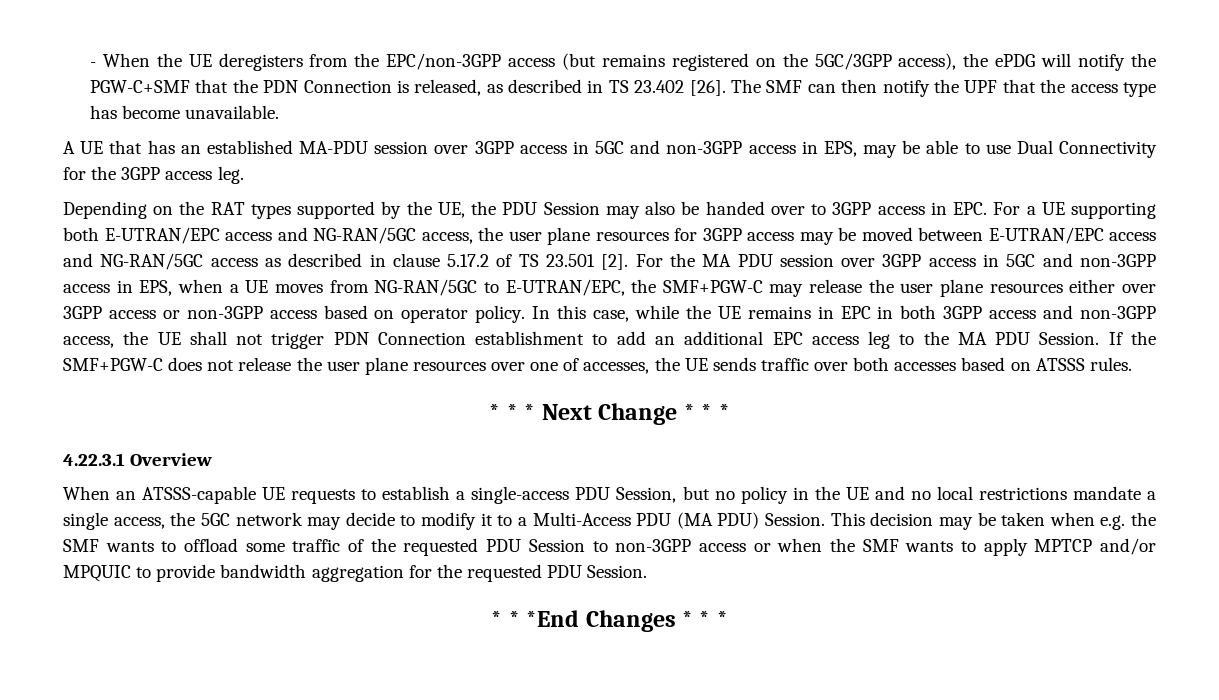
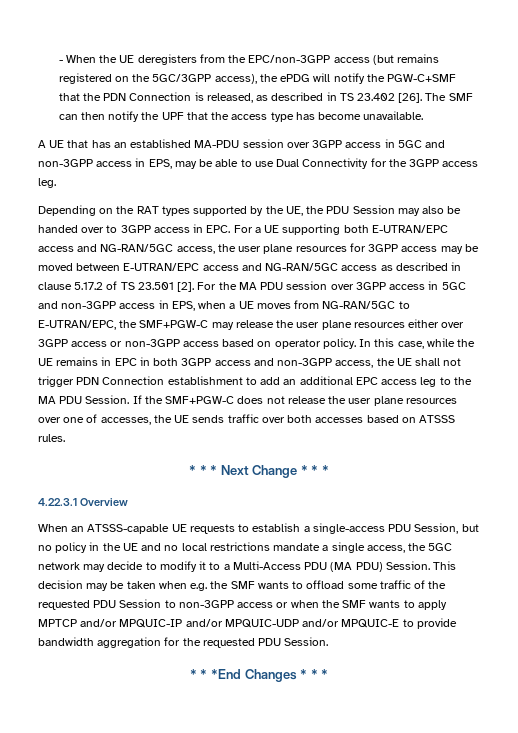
[63,565,131,582] MPQUIC -> [119,619,400,628] MPQUIC-IP and/or MPQUIC-UDP and/or MPQUIC-E

